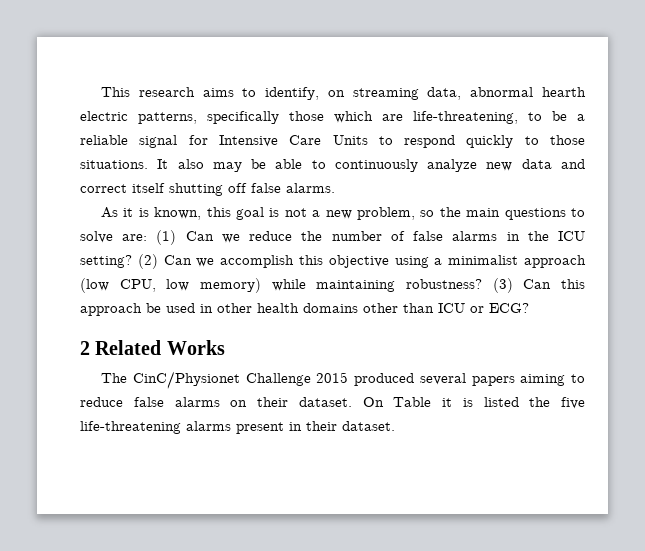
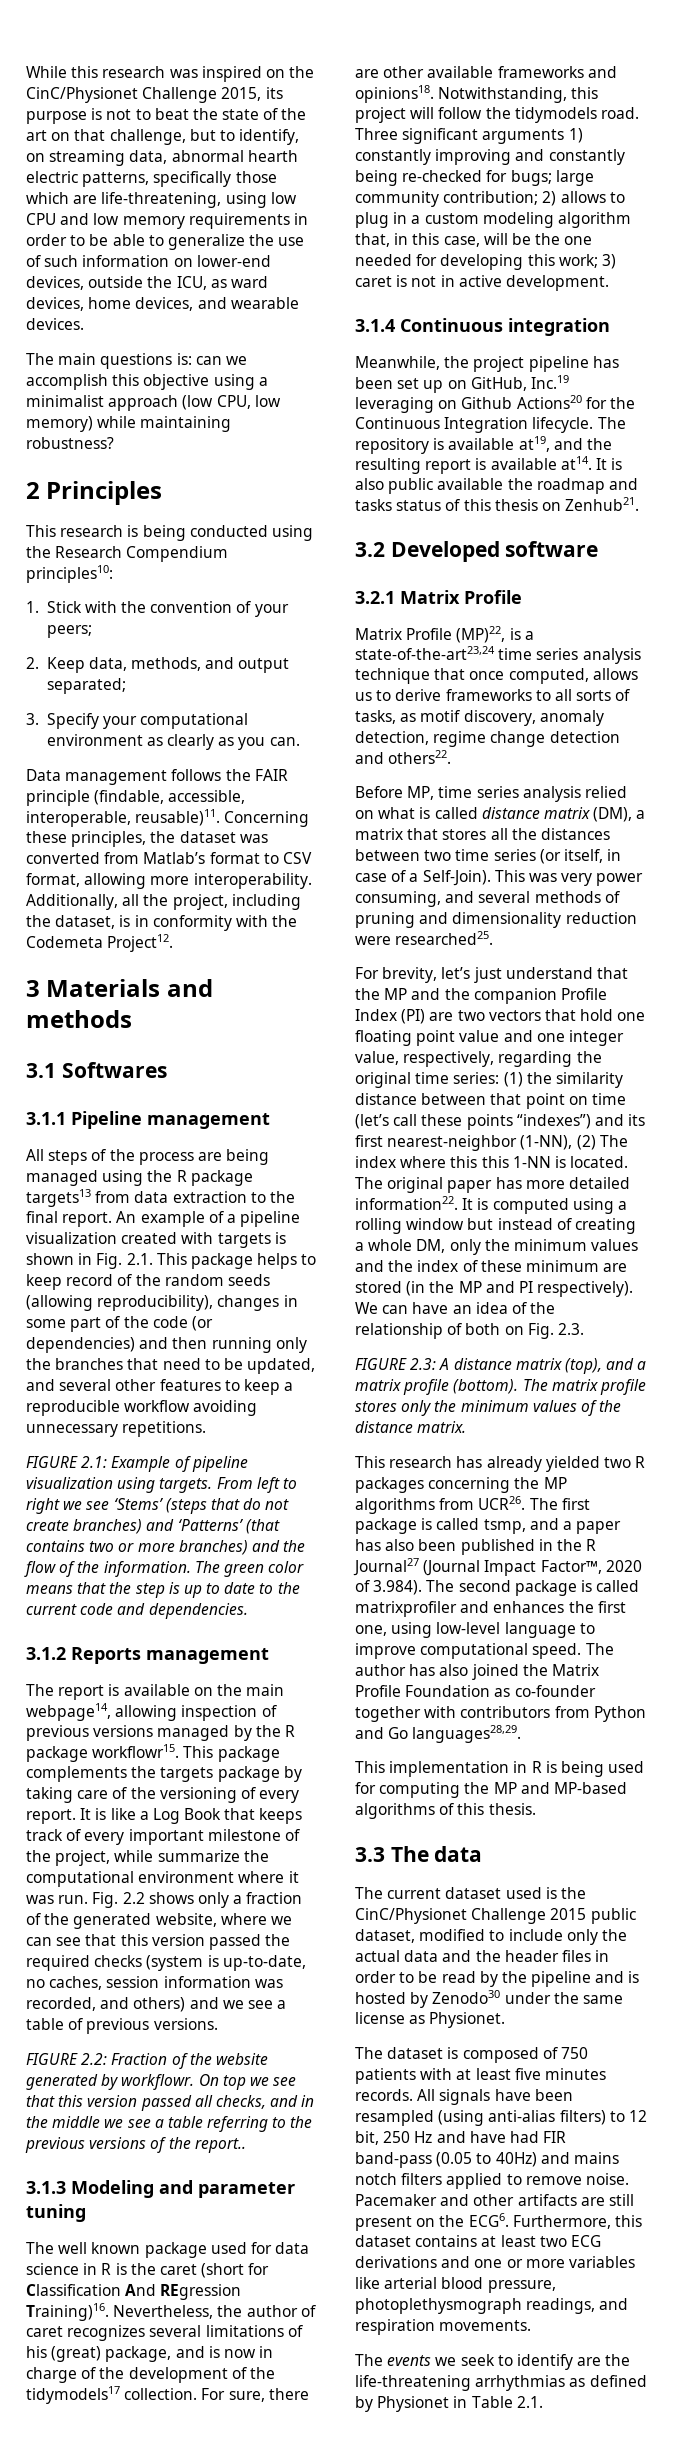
[101,87,234,97] This research aims -> [26,66,315,82] [26,87,283,103] [26,108,307,124] [26,129,216,145] While this research was inspired on the CinC/Physionet Challenge 2015, its purpose is not to beat the state of the art on that challenge, but
[528,111,585,121] [80,135,585,148] [80,159,585,172] [80,183,335,196] [101,207,585,220] [80,230,585,245] [80,254,192,269] to be a reliable signal for Intensive Care Units to respond quickly to those situations. It also may be able to continuously analyze new data and correct itself shutting off false alarms. // As it is known, this goal is not a new problem, so the main questions to solve are: (1) Can we reduce the number of false alarms in the ICU setting? (2) Can -> [225,192,297,208] [26,213,308,229] [26,234,305,250] [26,255,271,267] [26,276,268,290] [26,297,299,311] [26,318,84,330] [26,353,222,369] using low CPU and low memory requirements in order to be able to generalize the use of such information on lower-end devices, outside the ICU, as ward devices, home devices, and wearable devices. // The main questions is: can
[492,278,585,293] [80,303,529,316] [80,340,225,355] [101,371,585,389] [80,397,585,409] [80,421,395,434] (3) Can this approach be used in other health domains other than ICU or ECG? // 2 Related Works // The CinC/Physionet Challenge 2015 produced several papers aiming to reduce false alarms on their dataset. On Table it is listed the five life-threatening alarms present in their dataset. -> [26,481,163,505] [26,525,313,541] [26,546,229,562] [26,565,113,583] [26,601,289,617] [46,625,92,638] [26,657,290,673] [46,678,126,694] [26,713,249,729] [46,734,300,750] [26,769,288,785] [26,790,246,806] [26,809,310,827] [26,831,268,847] [26,852,312,864] [26,873,312,889] [26,894,301,910] [26,915,298,931] [26,934,174,952] [26,979,213,997] [26,1010,132,1028] [26,1062,167,1078] [26,1111,270,1129] [26,1149,270,1165] [26,1170,253,1186] [26,1189,295,1207] [26,1211,301,1227] [26,1232,286,1248] [26,1253,317,1269] [26,1274,270,1290] [26,1295,298,1311] [26,1316,213,1332] [26,1337,307,1353] [26,1358,316,1374] [26,1379,294,1395] [26,1400,258,1416] [26,1421,207,1437] [26,1456,248,1472] [26,1477,297,1493] [26,1498,290,1514] [26,1519,280,1534] [26,1540,306,1555] [24,1561,305,1577] [26,1582,300,1598] [26,1603,248,1619] [26,1647,269,1664] [26,1684,285,1700] [26,1703,277,1721] [26,1725,295,1741] [26,1744,280,1762] [26,1766,302,1782] [26,1787,300,1803] [26,1808,303,1824] [26,1829,300,1845] [26,1850,269,1866] [26,1871,299,1887] [26,1892,303,1908] [26,1913,292,1929] [26,1934,291,1950] [26,1955,306,1971] [26,1976,283,1990] [26,1997,287,2012] [26,2018,218,2034] [26,2053,268,2069] [26,2074,297,2090] [26,2095,315,2111] [26,2116,313,2132] [25,2137,246,2153] [26,2180,295,2198] [26,2204,86,2222] [26,2242,310,2258] [26,2263,270,2278] [26,2284,242,2300] [26,2303,316,2321] [26,2325,303,2341] [26,2346,274,2362] [26,2367,275,2383] [26,2386,309,2404] [355,66,617,78] [355,85,599,103] [355,107,639,123] [355,128,583,144] [355,149,625,165] [355,170,594,186] [355,191,625,207] [355,212,631,228] [355,233,593,247] [355,254,616,270] [355,275,609,291] [355,318,610,336] [355,356,619,372] [355,375,569,393] [355,395,635,413] [355,417,626,433] [355,436,612,454] [355,456,623,474] [355,478,638,494] [355,497,640,511] [355,541,599,562] [355,590,522,604] [355,626,534,643] [355,646,641,664] [355,668,638,684] [355,689,631,701] [355,710,604,726] [355,731,620,747] [355,750,452,764] [355,786,627,802] [355,807,646,822] [355,828,610,840] [355,849,622,864] [355,870,644,886] [355,891,620,907] [355,912,637,928] [355,931,494,945] [355,967,628,983] [355,988,607,1004] [355,1009,646,1024] [355,1030,624,1046] [355,1051,602,1067] [355,1072,623,1088] [355,1093,626,1109] [355,1114,646,1130] [355,1135,628,1151] [355,1156,629,1168] [355,1177,630,1193] [355,1196,627,1214] [355,1218,636,1234] [355,1239,639,1255] [355,1260,628,1272] [355,1281,634,1297] [355,1302,556,1314] [355,1323,584,1339] [355,1358,647,1374] [355,1379,646,1395] [355,1400,622,1416] [355,1421,467,1433] [355,1456,646,1472] [355,1477,567,1493] [355,1496,590,1514] [355,1518,622,1534] [355,1539,597,1555] [353,1558,642,1576] [355,1580,640,1596] [355,1601,626,1617] [355,1622,595,1638] [355,1643,614,1659] [355,1664,599,1680] [355,1685,596,1697] [355,1706,646,1722] [355,1725,522,1743] [355,1761,645,1777] [355,1782,627,1798] [355,1803,536,1819] [355,1846,483,1862] [355,1887,586,1899] [355,1908,636,1924] [355,1929,627,1945] [355,1950,610,1962] [355,1971,640,1987] [355,1990,623,2008] [355,2012,506,2028] [355,2047,588,2063] [355,2068,606,2084] [355,2089,573,2105] [355,2110,647,2126] [355,2131,567,2145] [355,2152,619,2168] [355,2173,629,2189] [355,2194,634,2206] [355,2213,642,2231] [355,2235,601,2247] [355,2256,635,2268] [355,2277,556,2293] [355,2298,629,2314] [355,2319,532,2335] [355,2354,631,2370] [355,2375,647,2391] [355,2396,543,2412] // 2 Principles // This research is being conducted using the Research Compendium principles10: // 1. Stick with the convention of your peers; // 2. Keep data, methods, and output separated; // 3. Specify your computational environment as clearly as you can. // Data management follows the FAIR principle (findable, accessible, interoperable, reusable)11. Concerning these principles, the dataset was converted from Matlab’s format to CSV format, allowing more interoperability. Additionally, all the project, including the dataset, is in conformity with the Codemeta Project12. // 3 Materials and methods // 3.1 Softwares // 3.1.1 Pipeline management // All steps of the process are being managed using the R package targets13 from data extraction to the final report. An example of a pipeline visualization created with targets is shown in Fig. 2.1. This package helps to keep record of the random seeds (allowing reproducibility), changes in some part of the code (or dependencies) and then running only the branches that need to be updated, and several other features to keep a reproducible workflow avoiding unnecessary repetitions. // FIGURE 2.1: Example of pipeline visualization using targets. From left to right we see ‘Stems’ (steps that do not create branches) and ‘Patterns’ (that contains two or more branches) and the flow of the information. The green color means that the step is up to date to the current code and dependencies. // 3.1.2 Reports management // The report is available on the main webpage14, allowing inspection of previous versions managed by the R package workflowr15. This package complements the targets package by taking care of the versioning of every report. It is like a Log Book that keeps track of every important milestone of the project, while summarize the computational environment where it was run. Fig. 2.2 shows only a fraction of the generated website, where we can see that this version passed the required checks (system is up-to-date, no caches, session information was recorded, and others) and we see a table of previous versions. // FIGURE 2.2: Fraction of the website generated by workflowr. On top we see that this version passed all checks, and in the middle we see a table referring to the previous versions of the report.. // 3.1.3 Modeling and parameter tuning // The well known package used for data science in R is the caret (short for Classification And REgression Training)16. Nevertheless, the author of caret recognizes several limitations of his (great) package, and is now in charge of the development of the tidymodels17 collection. For sure, there are other available frameworks and opinions18. Notwithstanding, this project will follow the tidymodels road. Three significant arguments 1) constantly improving and constantly being re-checked for bugs; large community contribution; 2) allows to plug in a custom modeling algorithm that, in this case, will be the one needed for developing this work; 3) caret is not in active development. // 3.1.4 Continuous integration // Meanwhile, the project pipeline has been set up on GitHub, Inc.19 leveraging on Github Actions20 for the Continuous Integration lifecycle. The repository is available at19, and the resulting report is available at14. It is also public available the roadmap and tasks status of this thesis on Zenhub21. // 3.2 Developed software // 3.2.1 Matrix Profile // Matrix Profile (MP)22, is a state-of-the-art23,24 time series analysis technique that once computed, allows us to derive frameworks to all sorts of tasks, as motif discovery, anomaly detection, regime change detection and others22. // Before MP, time series analysis relied on what is called distance matrix (DM), a matrix that stores all the distances between two time series (or itself, in case of a Self-Join). This was very power consuming, and several methods of pruning and dimensionality reduction were researched25. // For brevity, let’s just understand that the MP and the companion Profile Index (PI) are two vectors that hold one floating point value and one integer value, respectively, regarding the original time series: (1) the similarity distance between that point on time (let’s call these points “indexes”) and its first nearest-neighbor (1-NN), (2) The index where this this 1-NN is located. The original paper has more detailed information22. It is computed using a rolling window but instead of creating a whole DM, only the minimum values and the index of these minimum are stored (in the MP and PI respectively). We can have an idea of the relationship of both on Fig. 2.3. // FIGURE 2.3: A distance matrix (top), and a matrix profile (bottom). The matrix profile stores only the minimum values of the distance matrix. // This research has already yielded two R packages concerning the MP algorithms from UCR26. The first package is called tsmp, and a paper has also been published in the R Journal27 (Journal Impact Factor™, 2020 of 3.984). The second package is called matrixprofiler and enhances the first one, using low-level language to improve computational speed. The author has also joined the Matrix Profile Foundation as co-founder together with contributors from Python and Go languages28,29. // This implementation in R is being used for computing the MP and MP-based algorithms of this thesis. // 3.3 The data // The current dataset used is the CinC/Physionet Challenge 2015 public dataset, modified to include only the actual data and the header files in order to be read by the pipeline and is hosted by Zenodo30 under the same license as Physionet. // The dataset is composed of 750 patients with at least five minutes records. All signals have been resampled (using anti-alias filters) to 12 bit, 250 Hz and have had FIR band-pass (0.05 to 40Hz) and mains notch filters applied to remove noise. Pacemaker and other artifacts are still present on the ECG6. Furthermore, this dataset contains at least two ECG derivations and one or more variables like arterial blood pressure, photoplethysmograph readings, and respiration movements. // The events we seek to identify are the life-threatening arrhythmias as defined by Physionet in Table 2.1.

